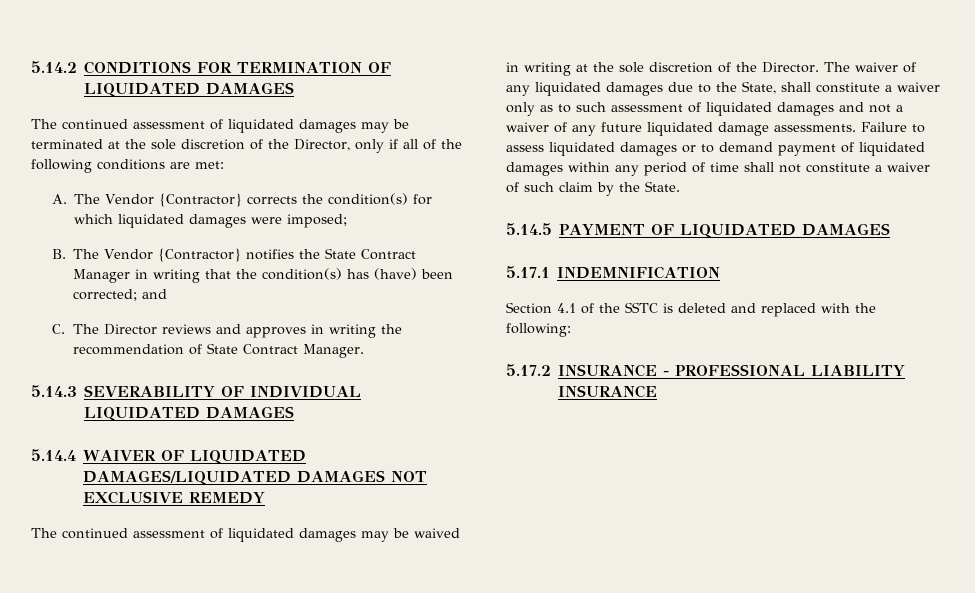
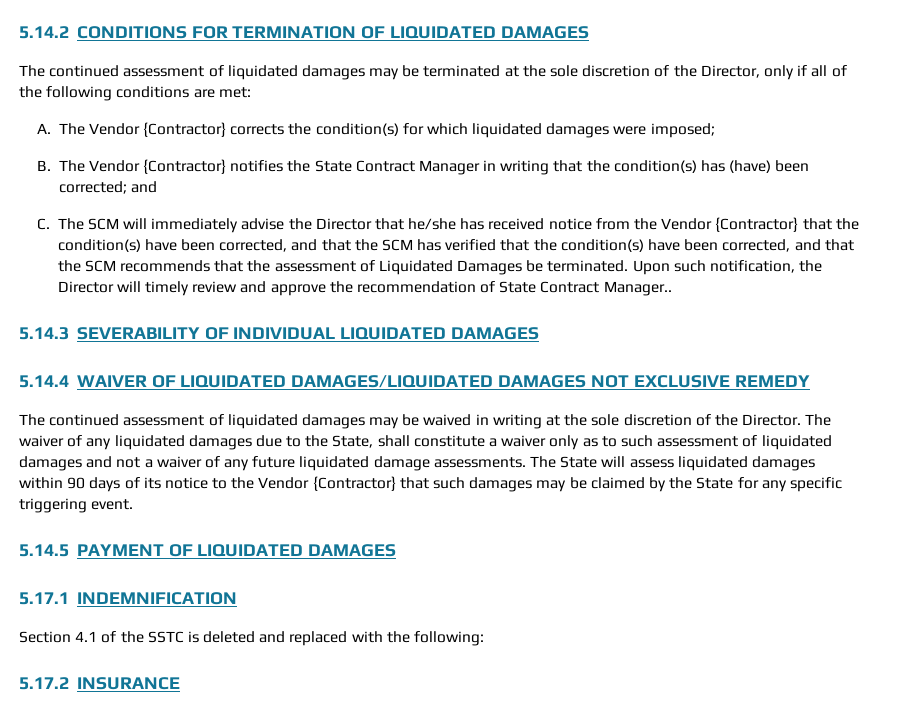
[104,324,377,338] Director reviews and approves in writing -> [87,217,859,233] [57,239,854,252] [57,260,823,275] [57,281,326,296] SCM will immediately advise the Director that he/she has received notice from the Vendor {Contractor} that the condition(s) have been corrected, and that the SCM has verified that the condition(s) have been corrected, and that the SCM recommends that the assessment of Liquidated Damages be terminated. Upon such notification, the Director will timely review and approve
[303,344,365,358] Manager. -> [603,281,672,296] Manager..
[861,122,925,133] [506,142,925,156] [506,162,930,176] [506,181,680,196] Failure to assess liquidated damages or to demand payment of liquidated damages within any period of time shall not constitute a waiver of such claim by the State. -> [530,456,815,471] [19,476,842,492] [19,498,134,513] The State will assess liquidated damages within 90 days of its notice to the Vendor {Contractor} that such damages may be claimed by the State for any specific triggering event.
[663,364,906,376] [558,385,658,398] - PROFESSIONAL LIABILITY INSURANCE -> (180, 683) none

